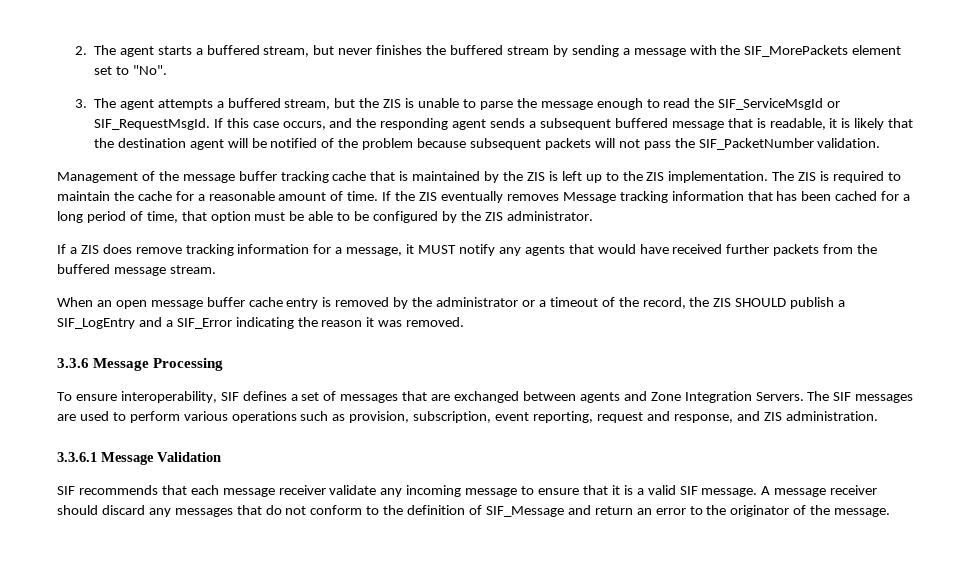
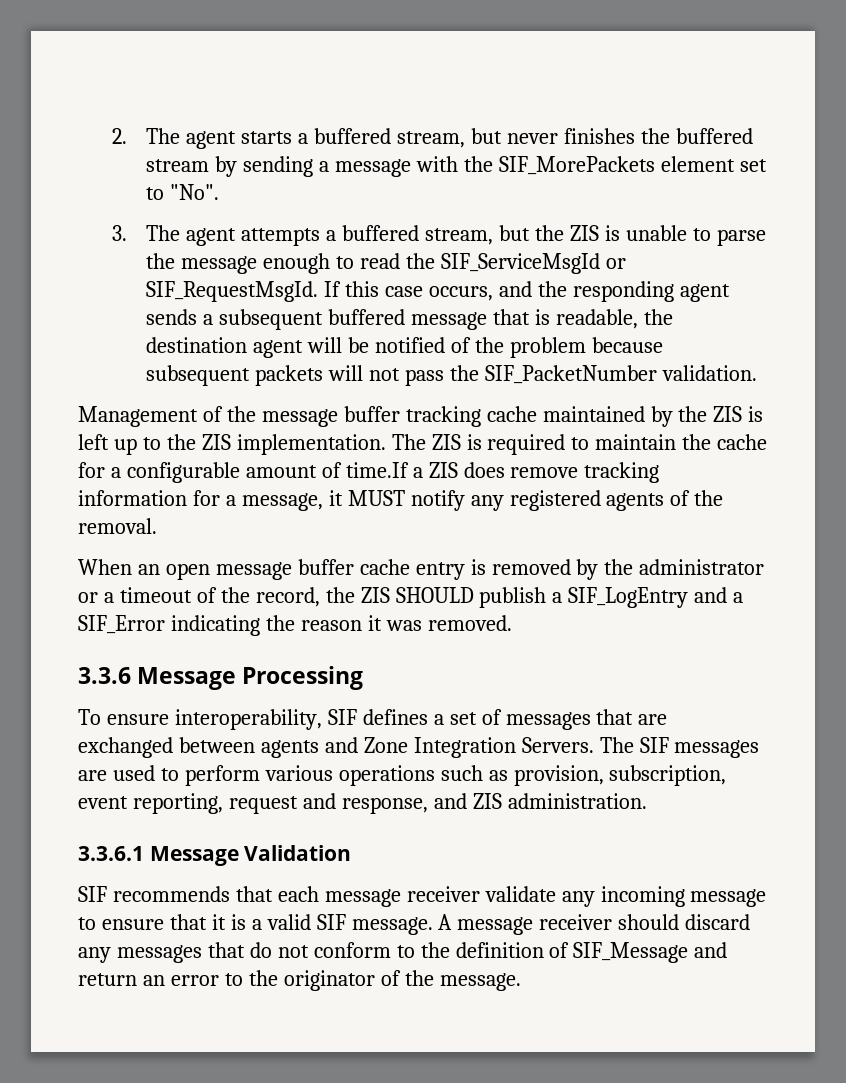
[829,118,914,130] it is likely that -> (638, 319) none
[370,171,409,181] that is -> (537, 414) none
[208,191,275,201] reasonable -> [126,462,240,483] configurable
[347,191,911,203] [57,211,593,223] [57,244,66,254] time. If the ZIS eventually removes Message tracking information that has been cached for a long period of time, that option must be able to be configured by the ZIS administrator. // If -> [345,462,409,478] time.If
[524,244,878,256] [57,264,216,276] agents that would have received further packets from the buffered message stream. -> [509,490,724,511] [78,518,157,534] registered agents of the removal.

